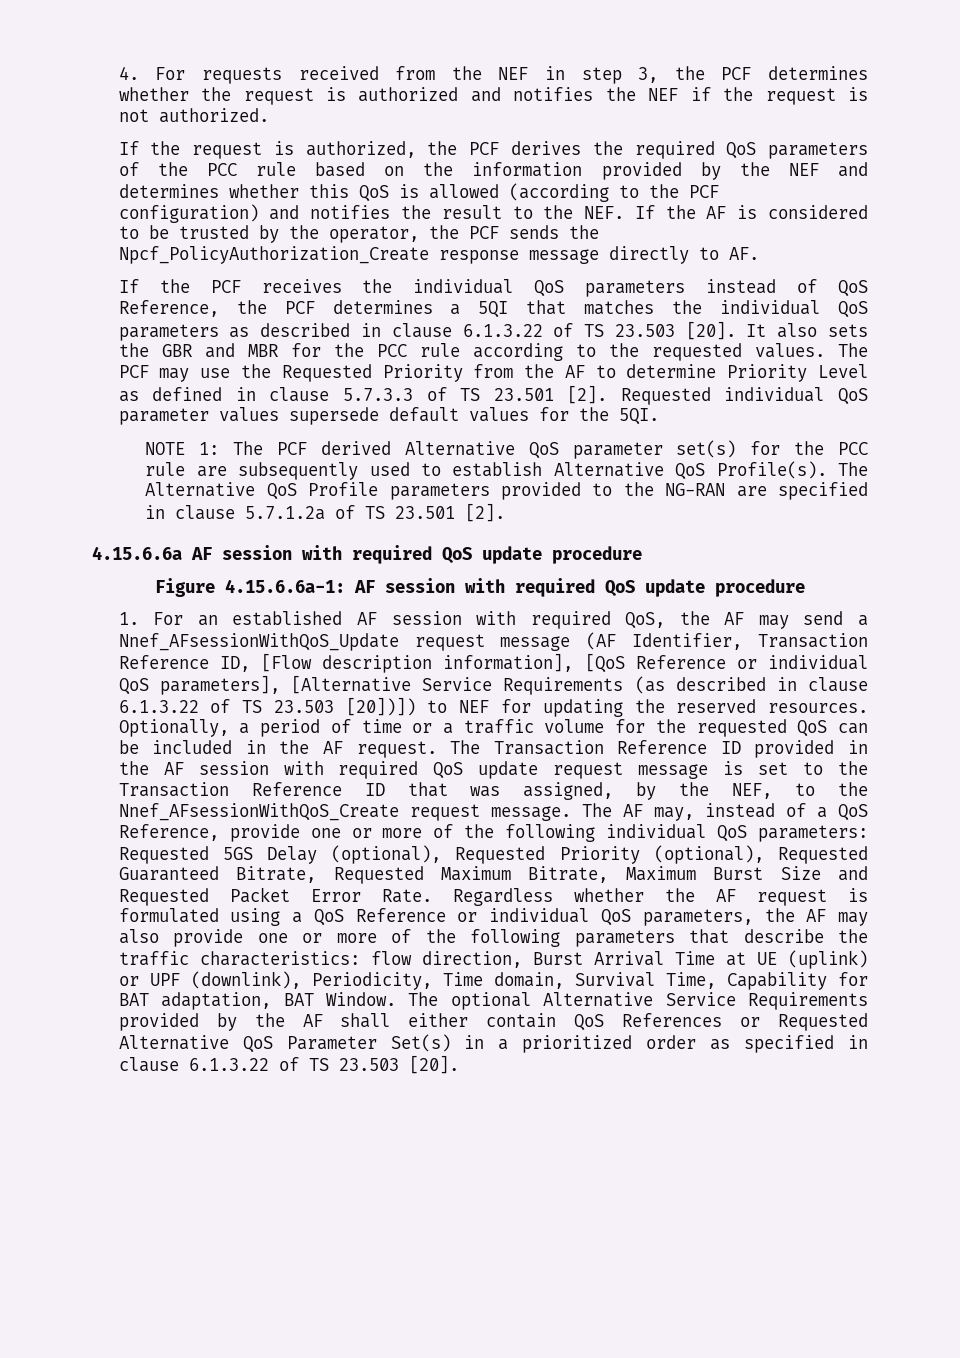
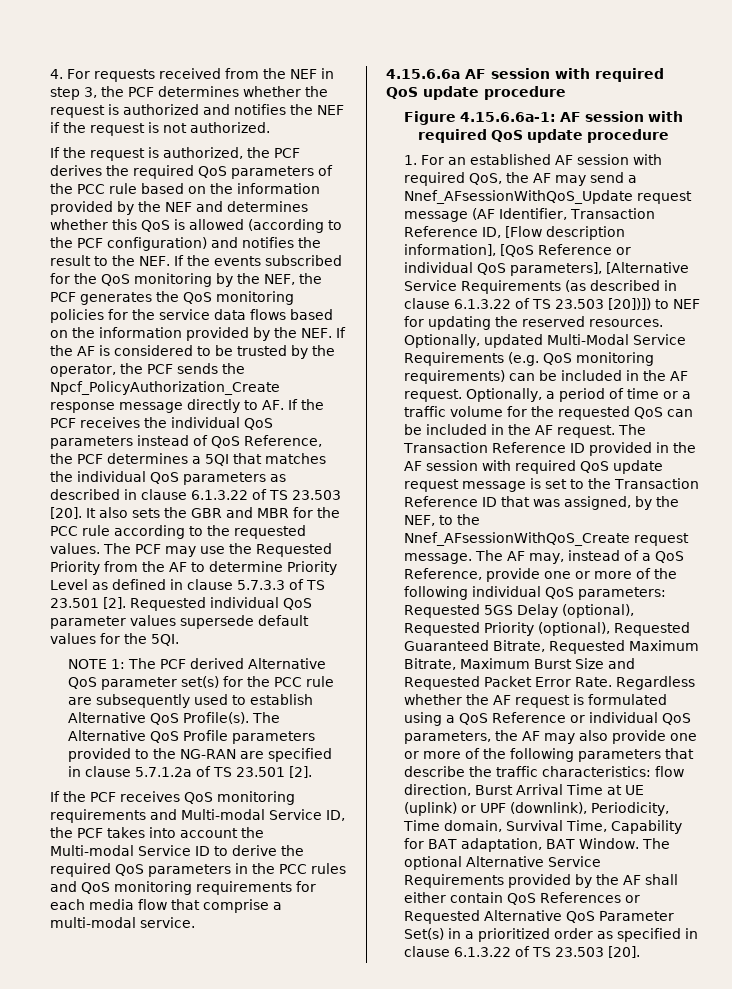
(696, 212) none -> [213,255,342,266] [49,273,322,287] [49,291,294,305] [49,309,333,323] [49,327,346,341] [49,345,73,356] events subscribed for the QoS monitoring by the NEF, the PCF generates the QoS monitoring policies for the service data flows based on the information provided by the NEF. If the
(759, 253) // -> (284, 405) none
(506, 512) none -> [49,791,295,805] [49,809,345,823] [49,827,264,838] [49,845,304,856] [49,863,346,877] [49,881,316,895] [49,899,282,913] [49,917,195,928] // If the PCF receives QoS monitoring requirements and Multi-modal Service ID, the PCF takes into account the Multi-modal Service ID to derive the required QoS parameters in the PCC rules and QoS monitoring requirements for each media flow that comprise a multi-modal service.
(229, 728) none -> [483,334,686,348] [403,352,654,366] [403,370,688,384] [403,388,542,402] updated Multi-Modal Service Requirements (e.g. QoS monitoring requirements) can be included in the AF request. Optionally,

